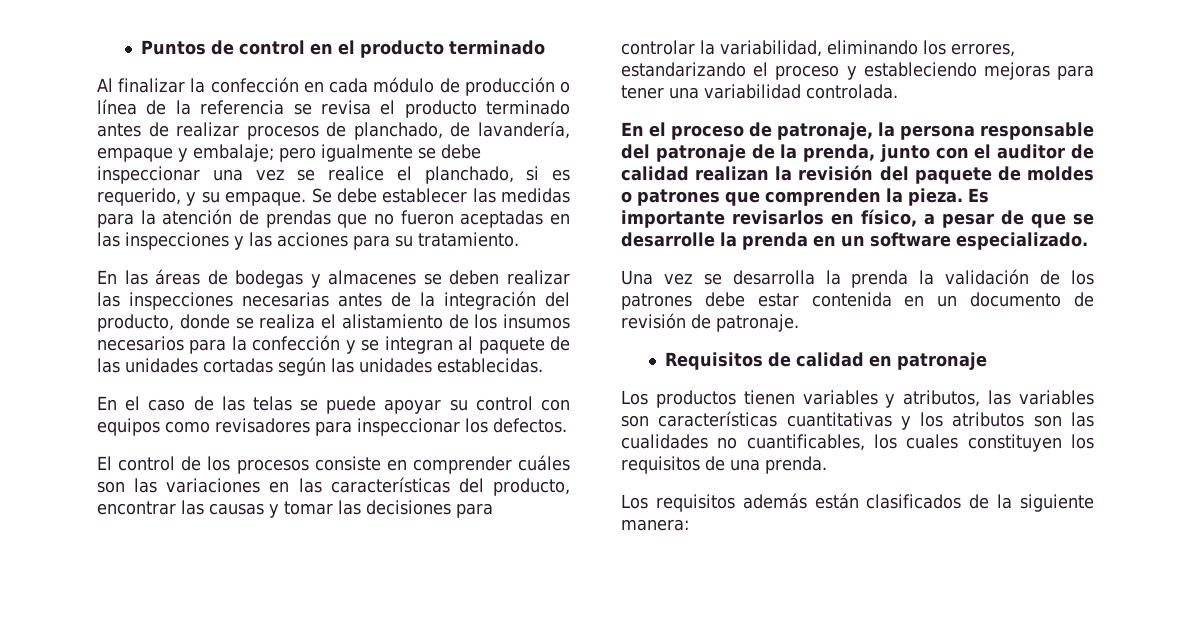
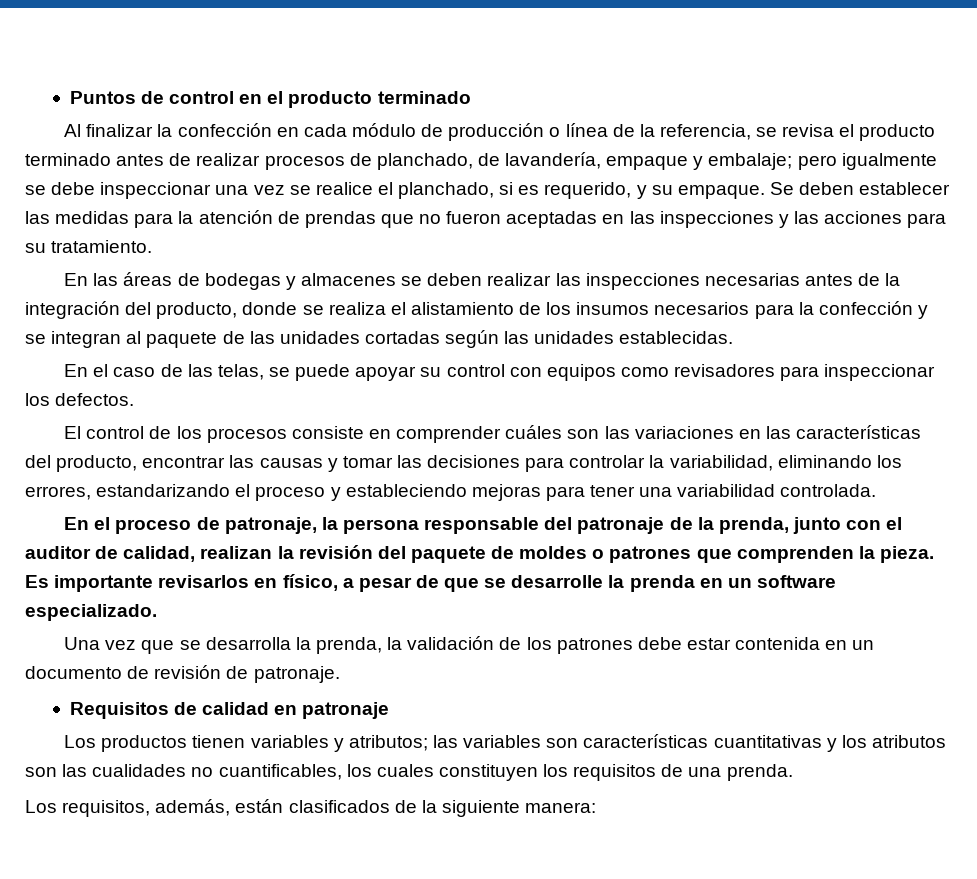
[200,100,285,115] referencia -> [659,124,751,140] referencia,
[336,188,377,203] debe -> [799,182,855,195] deben
[252,396,292,411] telas -> [217,364,264,380] telas,
[621,166,689,181] calidad -> [123,546,196,562] calidad,
(693, 279) none -> [141,640,175,654] que
[851,270,909,288] prenda -> [316,637,383,654] prenda,
[903,390,981,407] atributos, -> [348,735,428,751] atributos;
[655,493,807,512] requisitos además -> [62,799,231,817] requisitos, además,

